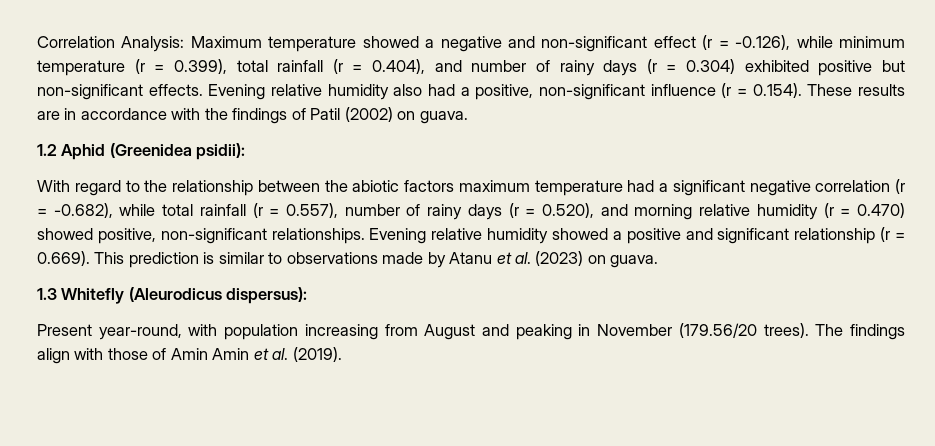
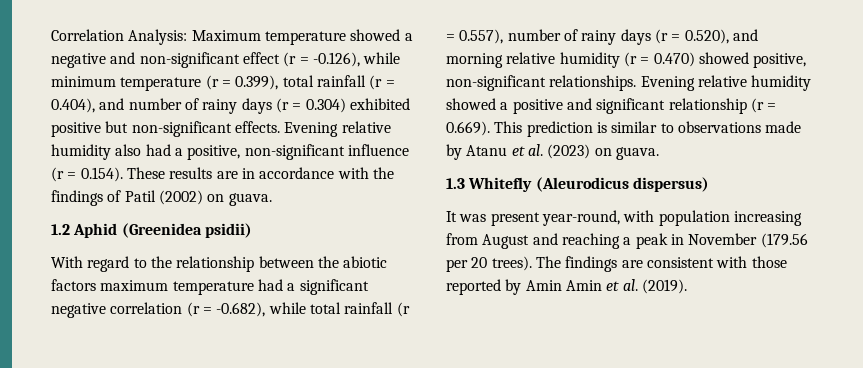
[196,143,246,160] psidii): -> [204,223,252,238] psidii)
[226,287,308,304] [37,324,92,336] dispersus): // Present -> [632,177,709,192] [446,211,540,226] dispersus) // It was present
[515,323,905,340] [37,348,167,364] peaking in November (179.56/20 trees). The findings align with those of -> [561,233,808,249] [446,256,787,272] [446,279,522,295] reaching a peak in November (179.56 per 20 trees). The findings are consistent with those reported by

